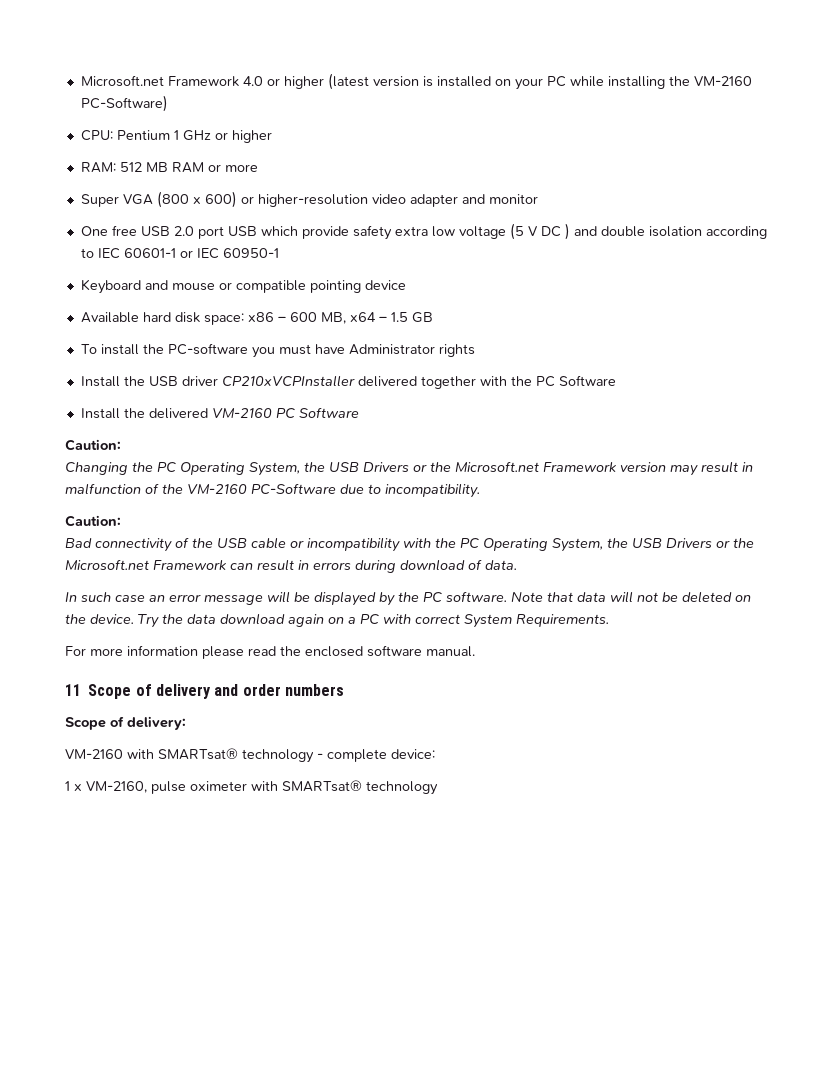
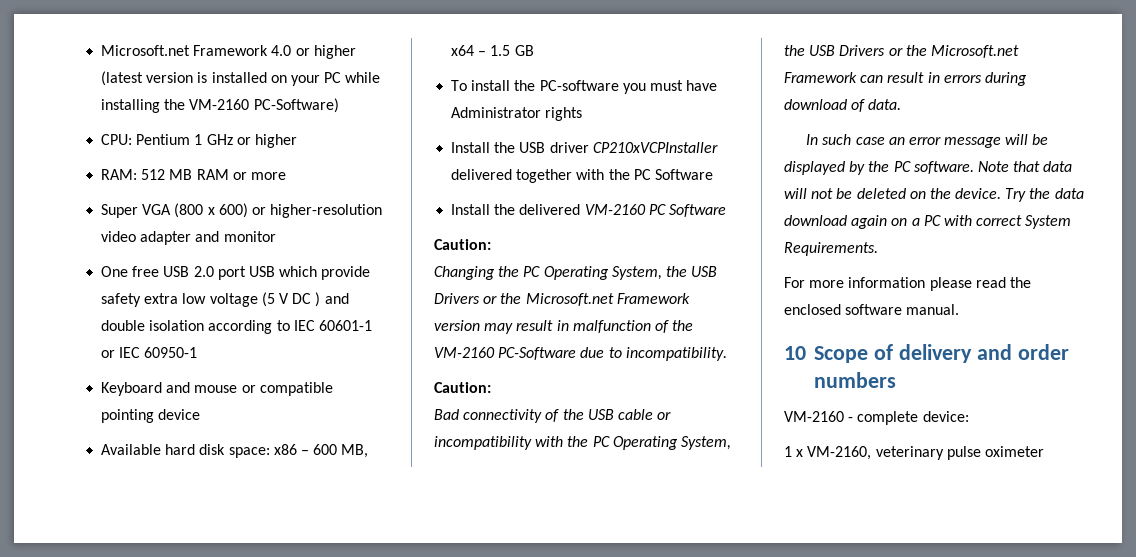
[65,684,81,696] 11 -> [784,346,806,360] 10
[65,716,186,730] [65,748,314,763] Scope of delivery: // VM-2160 with SMARTsat® technology -> [784,411,844,422] VM-2160
(147, 787) none -> [875,446,944,460] veterinary
[251,780,438,795] with SMARTsat® technology -> (1044, 451) none

